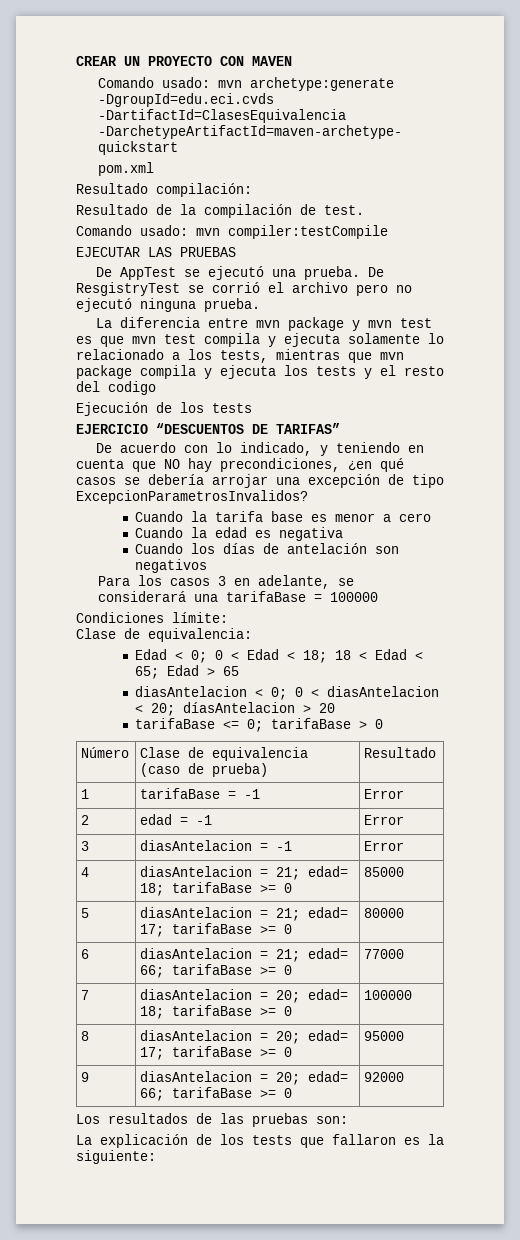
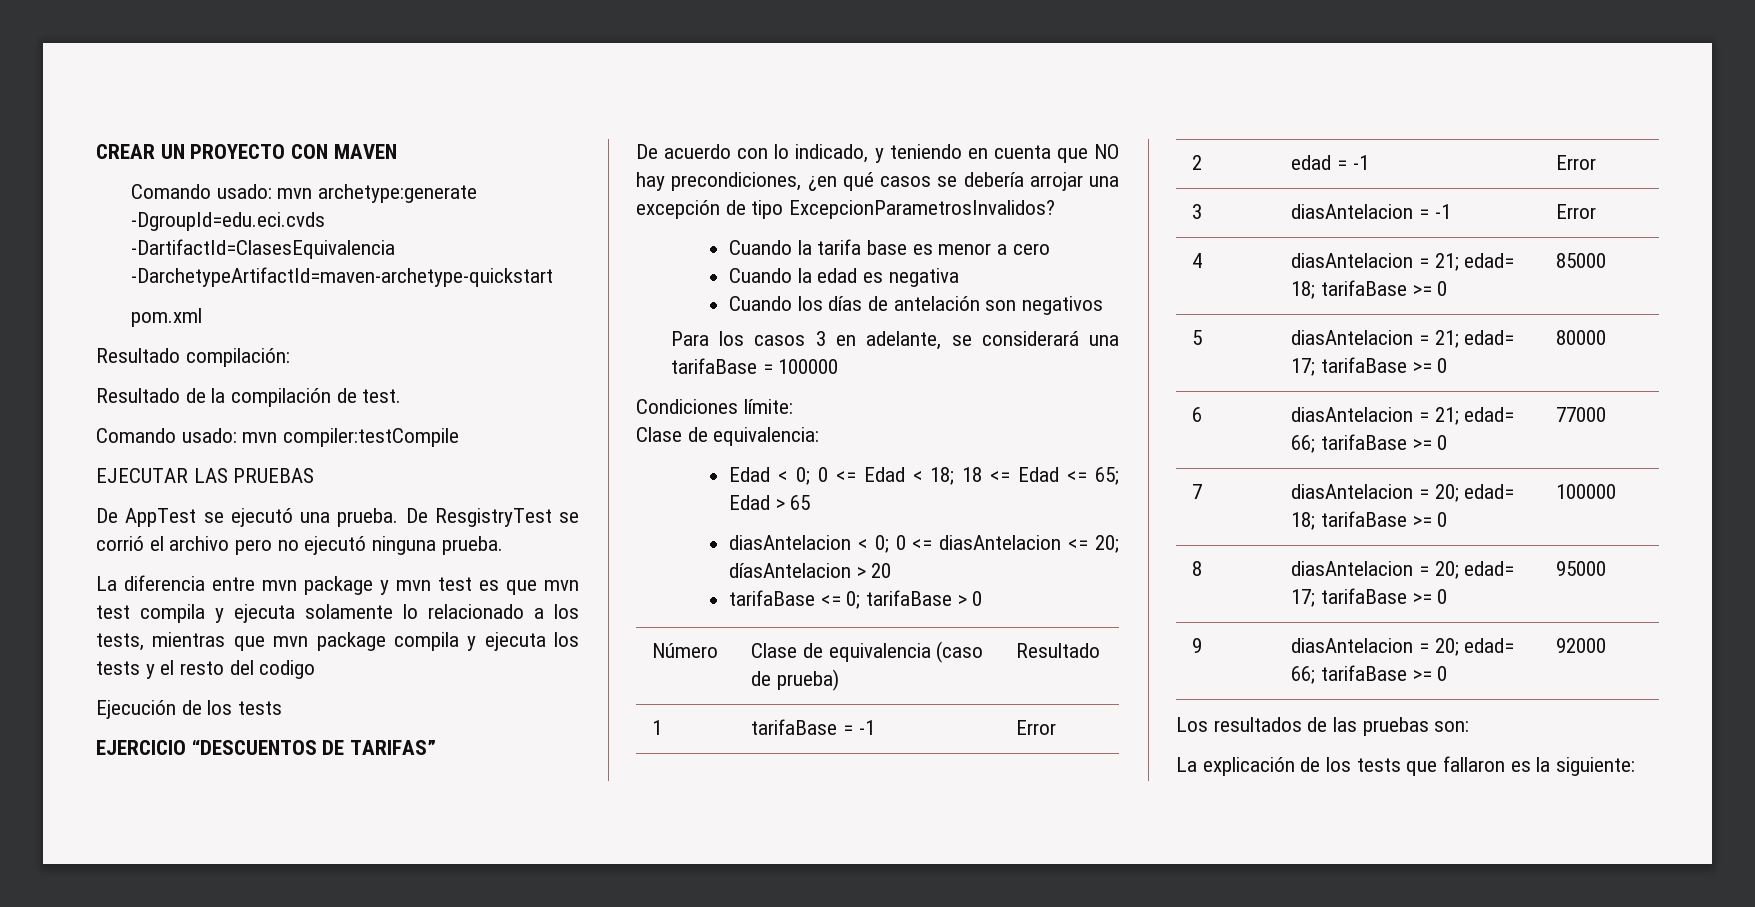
[230,652,239,660] < -> [835,471,856,482] <=
[358,649,423,660] < Edad < -> [990,467,1088,482] <= Edad <=
[310,686,439,697] [134,705,143,713] < diasAntelacion < -> [912,535,1089,550] <= diasAntelacion <=

